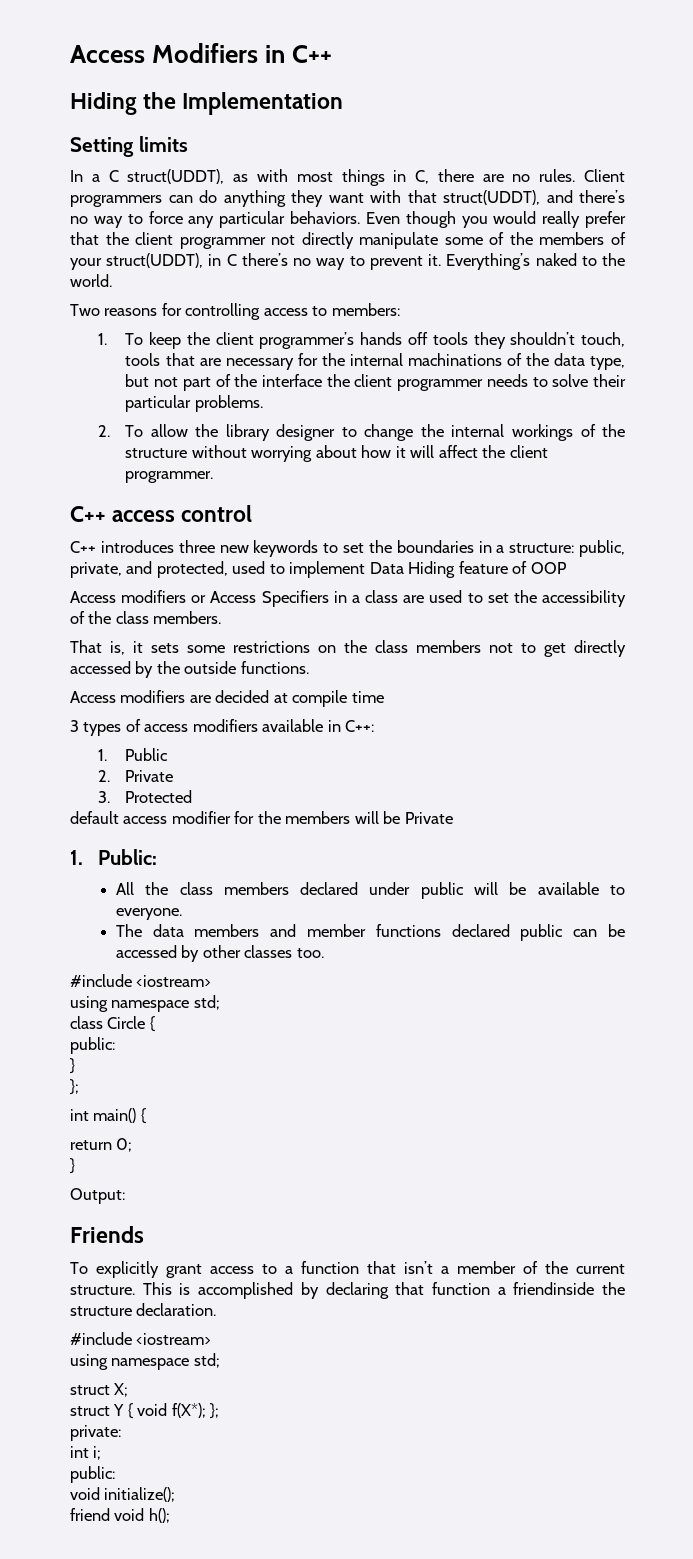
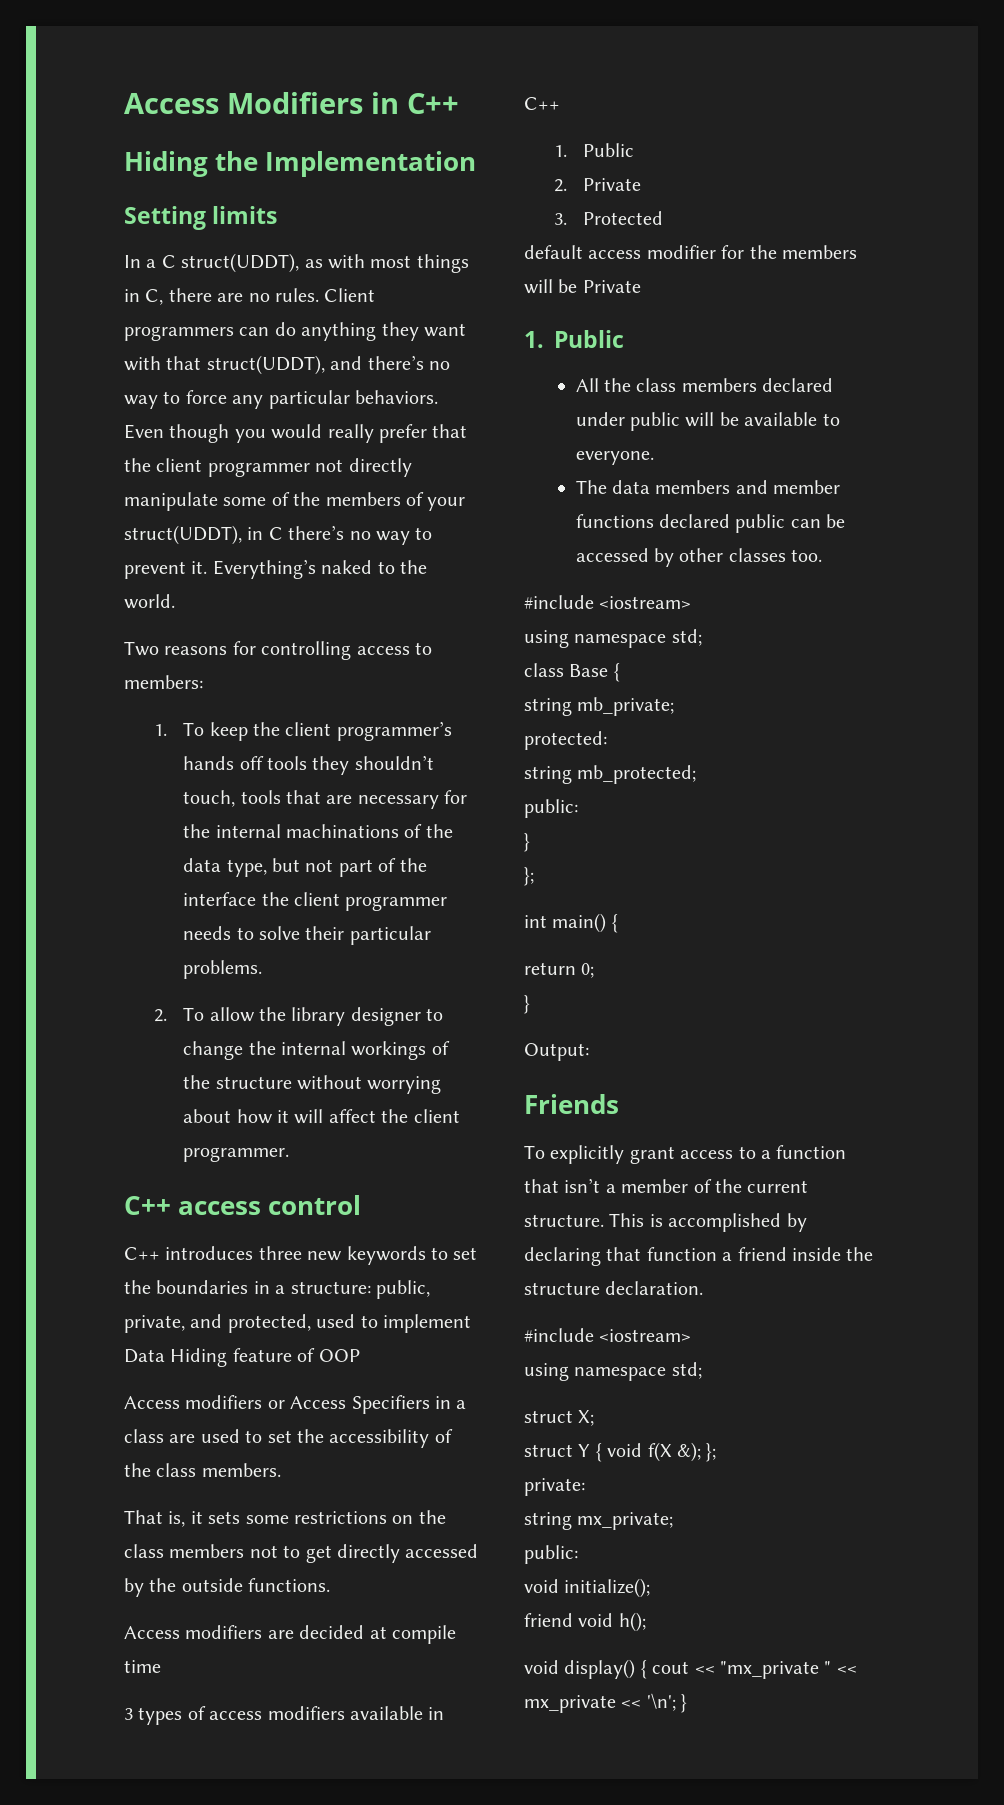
[345,720,375,732] C++: -> [524,97,560,110] C++
[97,849,157,865] Public: -> [554,330,624,348] Public
[107,1016,155,1032] Circle { -> [569,663,620,682] [524,697,675,716] [524,731,607,750] [524,765,697,784] Base { // string mb_private; // protected: // string mb_protected;
[513,1282,595,1295] friendinside -> [737,1247,841,1261] friend inside
[171,1403,206,1418] f(X*); -> [647,1442,701,1462] f(X &);
[70,1446,102,1460] int i; -> [524,1512,674,1530] string mx_private;
(170, 1515) none -> [524,1659,857,1679] [524,1693,688,1713] // void display() { cout << "mx_private " << mx_private << '\n'; }

